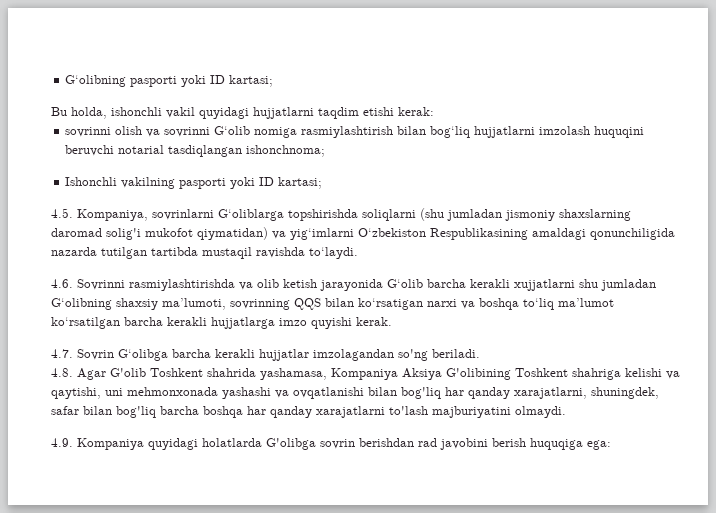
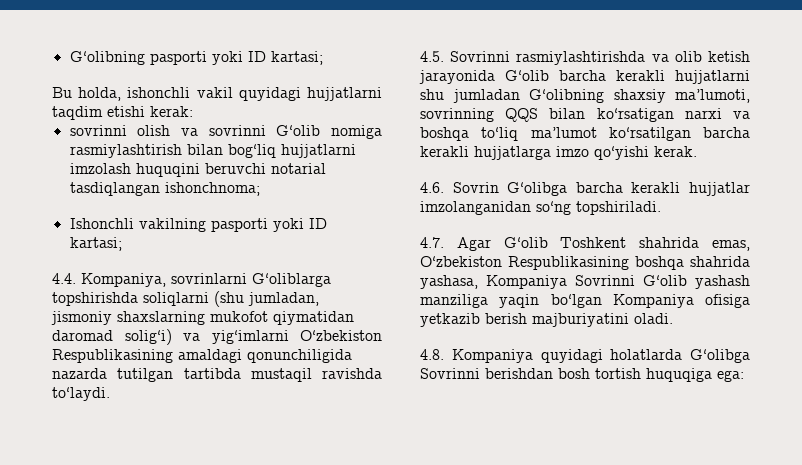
[51,208,73,218] 4.5. -> [52,273,76,284] 4.4.
[447,209,502,221] jumladan -> [248,292,319,306] jumladan,
[51,227,268,240] daromad solig'i mukofot qiymatidan) -> [210,311,354,325] [52,329,172,345] mukofot qiymatidan daromad solig‘i)
[51,279,73,288] 4.6. -> [420,51,444,62] 4.5.
[514,279,575,291] xujjatlarni -> [675,70,750,84] hujjatlarni
[311,317,352,329] quyishi -> [594,146,649,160] qo‘yishi
[51,349,73,358] 4.7. -> [420,182,444,193] 4.6.
[313,349,480,361] [51,368,680,380] [51,387,659,399] [51,406,566,418] [51,438,526,450] imzolagandan so'ng beriladi. // 4.8. Agar G'olib Toshkent shahrida yashamasa, Kompaniya Aksiya G'olibining Toshkent shahriga kelishi va qaytishi, uni mehmonxonada yashashi va ovqatlanishi bilan bog'liq har qanday xarajatlarni, shuningdek, safar bilan bog'liq barcha boshqa har qanday xarajatlarni to'lash majburiyatini olmaydi. // 4.9. Kompaniya quyidagi holatlarda G'olibga sovrin berishdan rad javobini berish -> [420,201,661,215] [420,237,750,251] [420,256,750,270] [420,275,750,289] [420,294,750,308] [420,313,673,327] [420,349,750,363] [420,368,641,379] imzolanganidan so‘ng topshiriladi. // 4.7. Agar G‘olib Toshkent shahrida emas, O‘zbekiston Respublikasining boshqa shahrida yashasa, Kompaniya Sovrinni G‘olib yashash manziliga yaqin bo‘lgan Kompaniya ofisiga yetkazib berish majburiyatini oladi. // 4.8. Kompaniya quyidagi holatlarda G‘olibga Sovrinni berishdan bosh tortish

